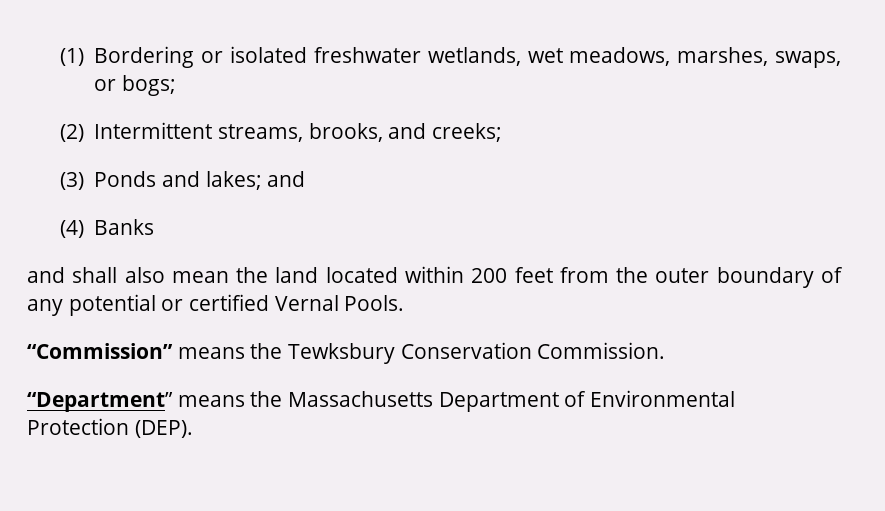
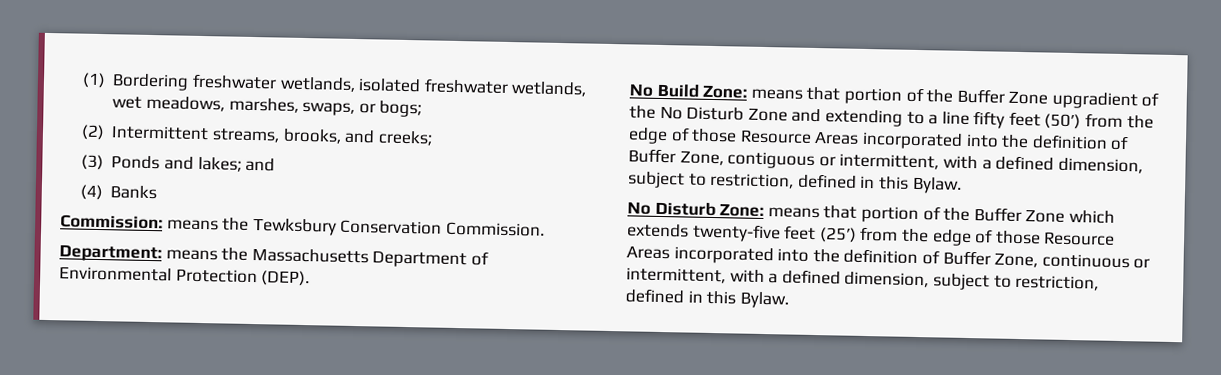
[201,51,224,63] or -> [191,73,356,92] freshwater wetlands,
[27,266,844,288] [27,294,405,316] [27,343,173,359] and shall also mean the land located within 200 feet from the outer boundary of any potential or certified Vernal Pools. // “Commission” -> [60,214,163,230] Commission:
[27,392,173,412] “Department” -> [59,244,162,263] Department:
(193, 429) none -> [629,83,1160,110] [629,105,1154,130] [628,127,1130,151] [628,148,1143,174] [628,171,962,194] [627,201,1115,224] [627,223,1116,247] [626,245,1151,269] [626,267,1100,291] [625,288,789,309] // No Build Zone: means that portion of the Buffer Zone upgradient of the No Disturb Zone and extending to a line fifty feet (50’) from the edge of those Resource Areas incorporated into the definition of Buffer Zone, contiguous or intermittent, with a defined dimension, subject to restriction, defined in this Bylaw. // No Disturb Zone: means that portion of the Buffer Zone which extends twenty-five feet (25’) from the edge of those Resource Areas incorporated into the definition of Buffer Zone, continuous or intermittent, with a defined dimension, subject to restriction, defined in this Bylaw.

